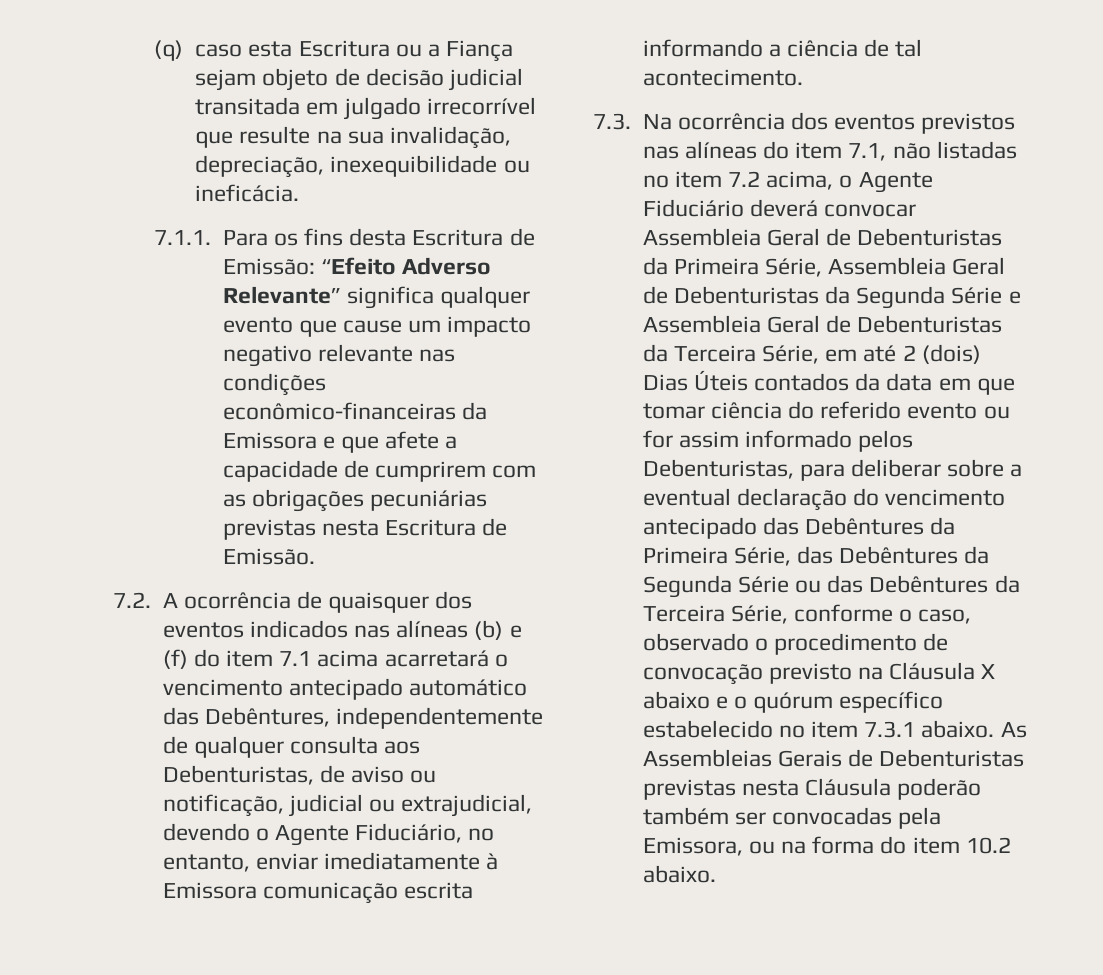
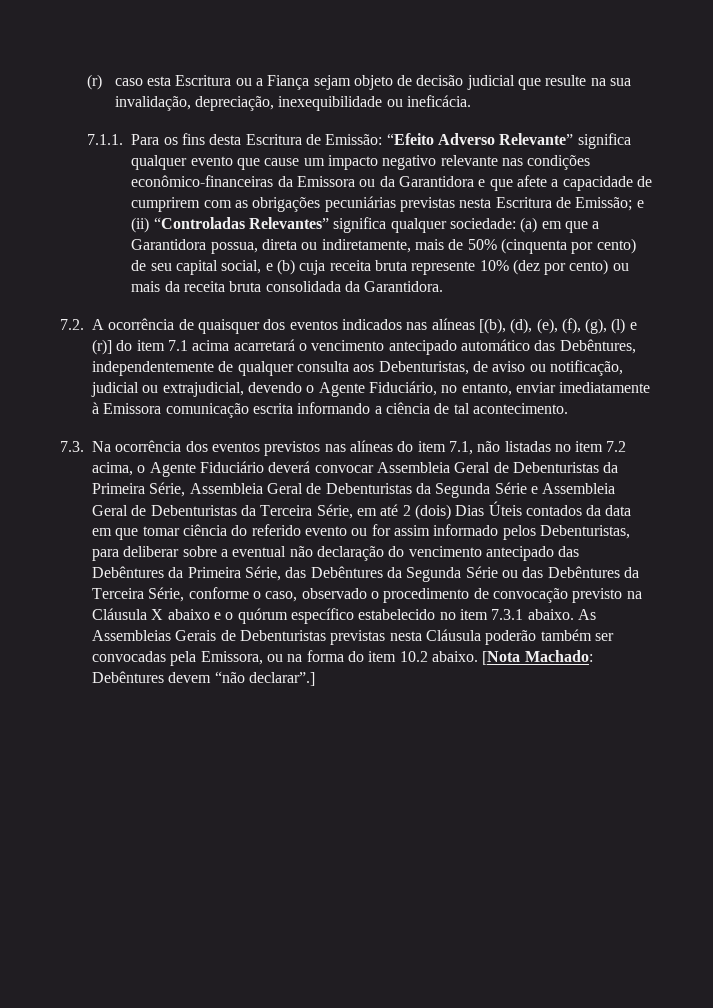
[154,40,184,61] (q) -> [87,74,103,90] (r)
[195,97,536,120] transitada em julgado irrecorrível -> (515, 82) none
(317, 440) none -> [359,176,474,187] ou da Garantidora
[222,548,315,565] Emissão. -> [575,197,644,211] [131,217,600,233] [131,238,636,254] [131,259,629,275] [131,281,444,292] Emissão; e (ii) “Controladas Relevantes” significa qualquer sociedade: (a) em que a Garantidora possua, direta ou indiretamente, mais de 50% (cinquenta por cento) de seu capital social, e (b) cuja receita bruta represente 10% (dez por cento) ou mais da receita bruta consolidada da Garantidora.
[474,620,522,640] [162,649,188,669] (b) e (f) -> [478,318,637,334] [92,339,112,355] [(b), (d), (e), (f), (g), (l) e (r)]
(731, 497) none -> [289,546,313,557] não
(716, 874) none -> [482,650,593,665] [92,671,315,686] [Nota Machado: Debêntures devem “não declarar”.]

